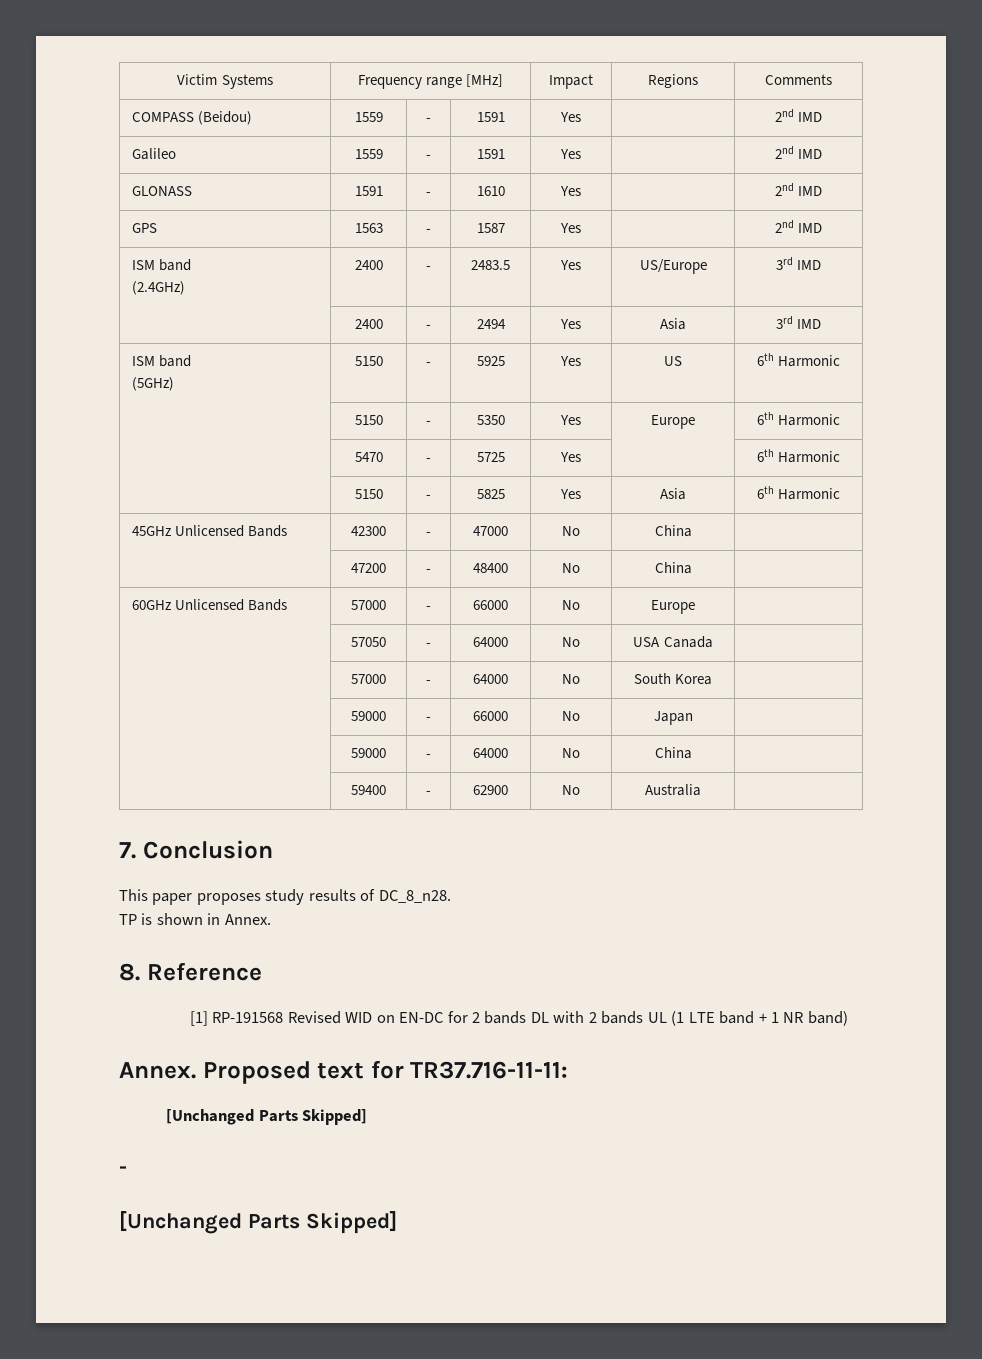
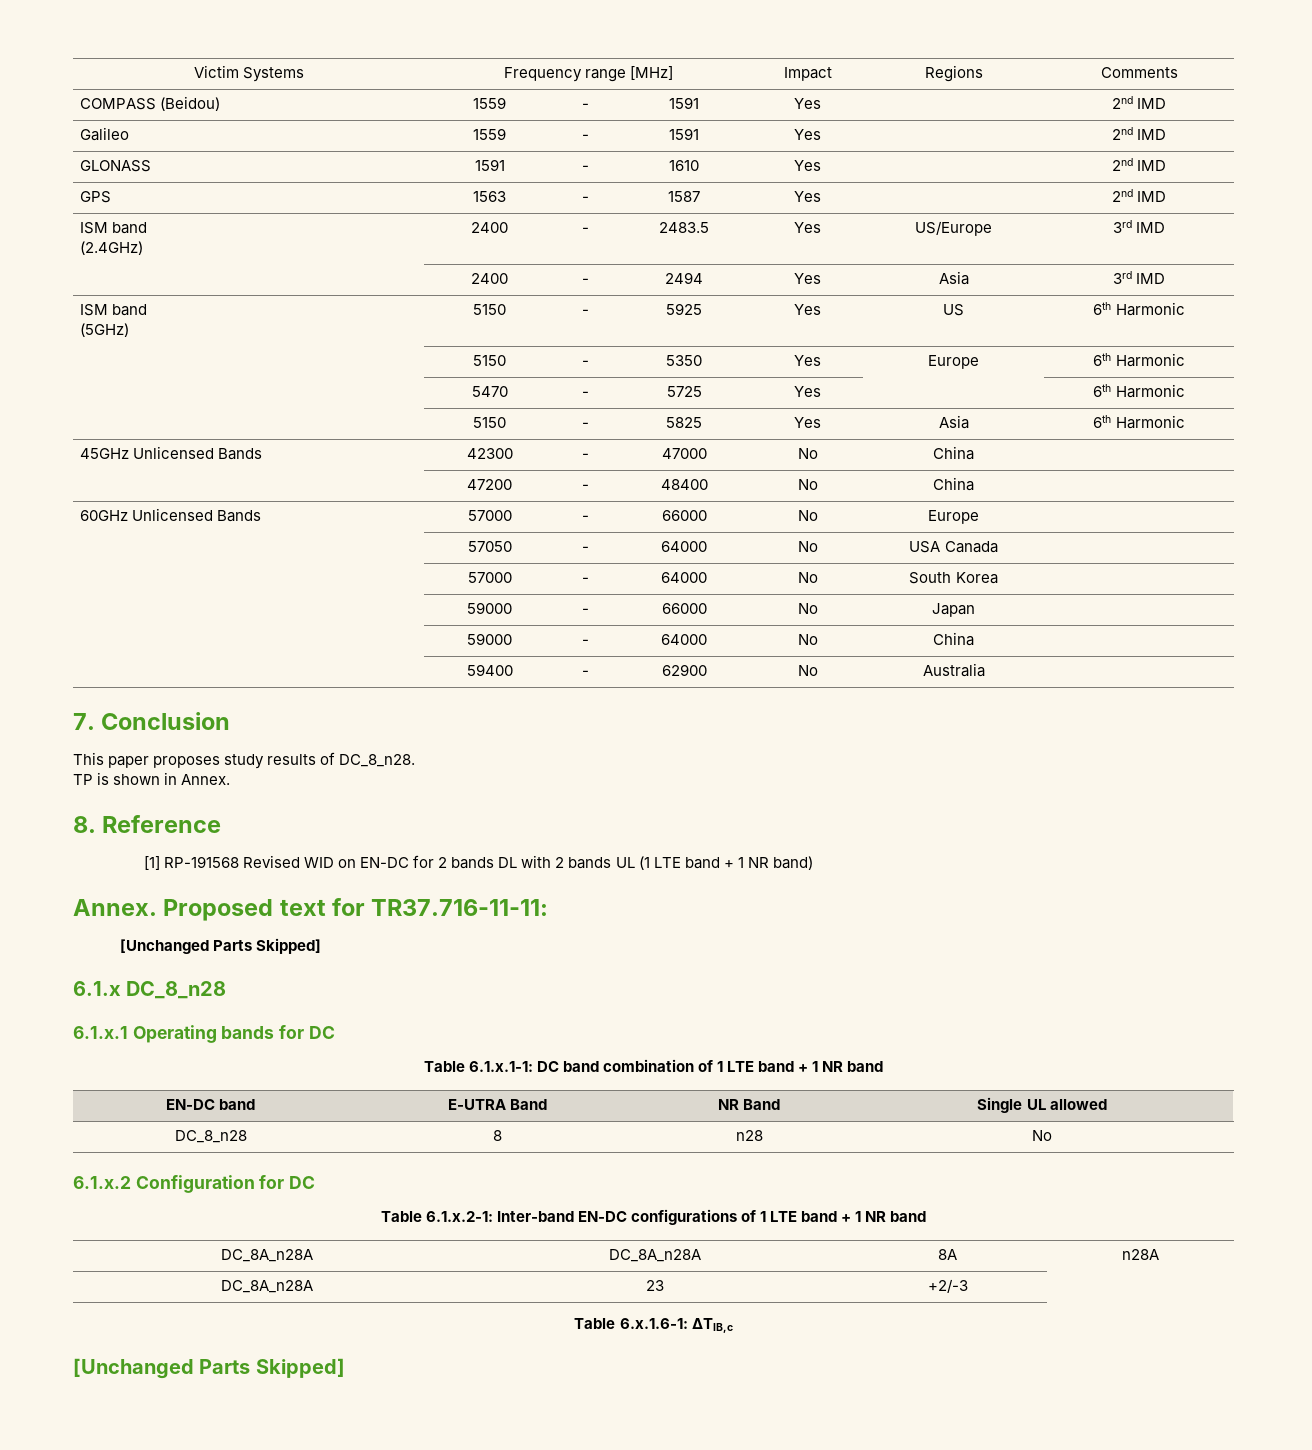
[119,1166,127,1174] - -> [73,981,227,999] [73,1025,335,1043] [423,1059,884,1072] [165,1099,256,1110] [447,1099,548,1110] [717,1099,781,1110] [977,1097,1107,1113] [174,1130,247,1143] [493,1130,502,1141] [735,1130,763,1141] [1032,1130,1052,1141] [73,1175,316,1193] [380,1209,927,1225] [221,1249,313,1262] [608,1249,701,1262] [938,1249,957,1260] [1121,1249,1159,1260] [221,1280,313,1293] [645,1280,664,1291] [927,1279,968,1293] [574,1318,733,1333] 6.1.x DC_8_n28 // 6.1.x.1 Operating bands for DC // Table 6.1.x.1-1: DC band combination of 1 LTE band + 1 NR band // EN-DC band | E-UTRA Band | NR Band | Single UL allowed // DC_8_n28 | 8 | n28 | No // 6.1.x.2 Configuration for DC // Table 6.1.x.2-1: Inter-band EN-DC configurations of 1 LTE band + 1 NR band // DC_8A_n28A | DC_8A_n28A | 8A | n28A // DC_8A_n28A | 23 | +2/-3 // Table 6.x.1.6-1: ΔTIB,c

